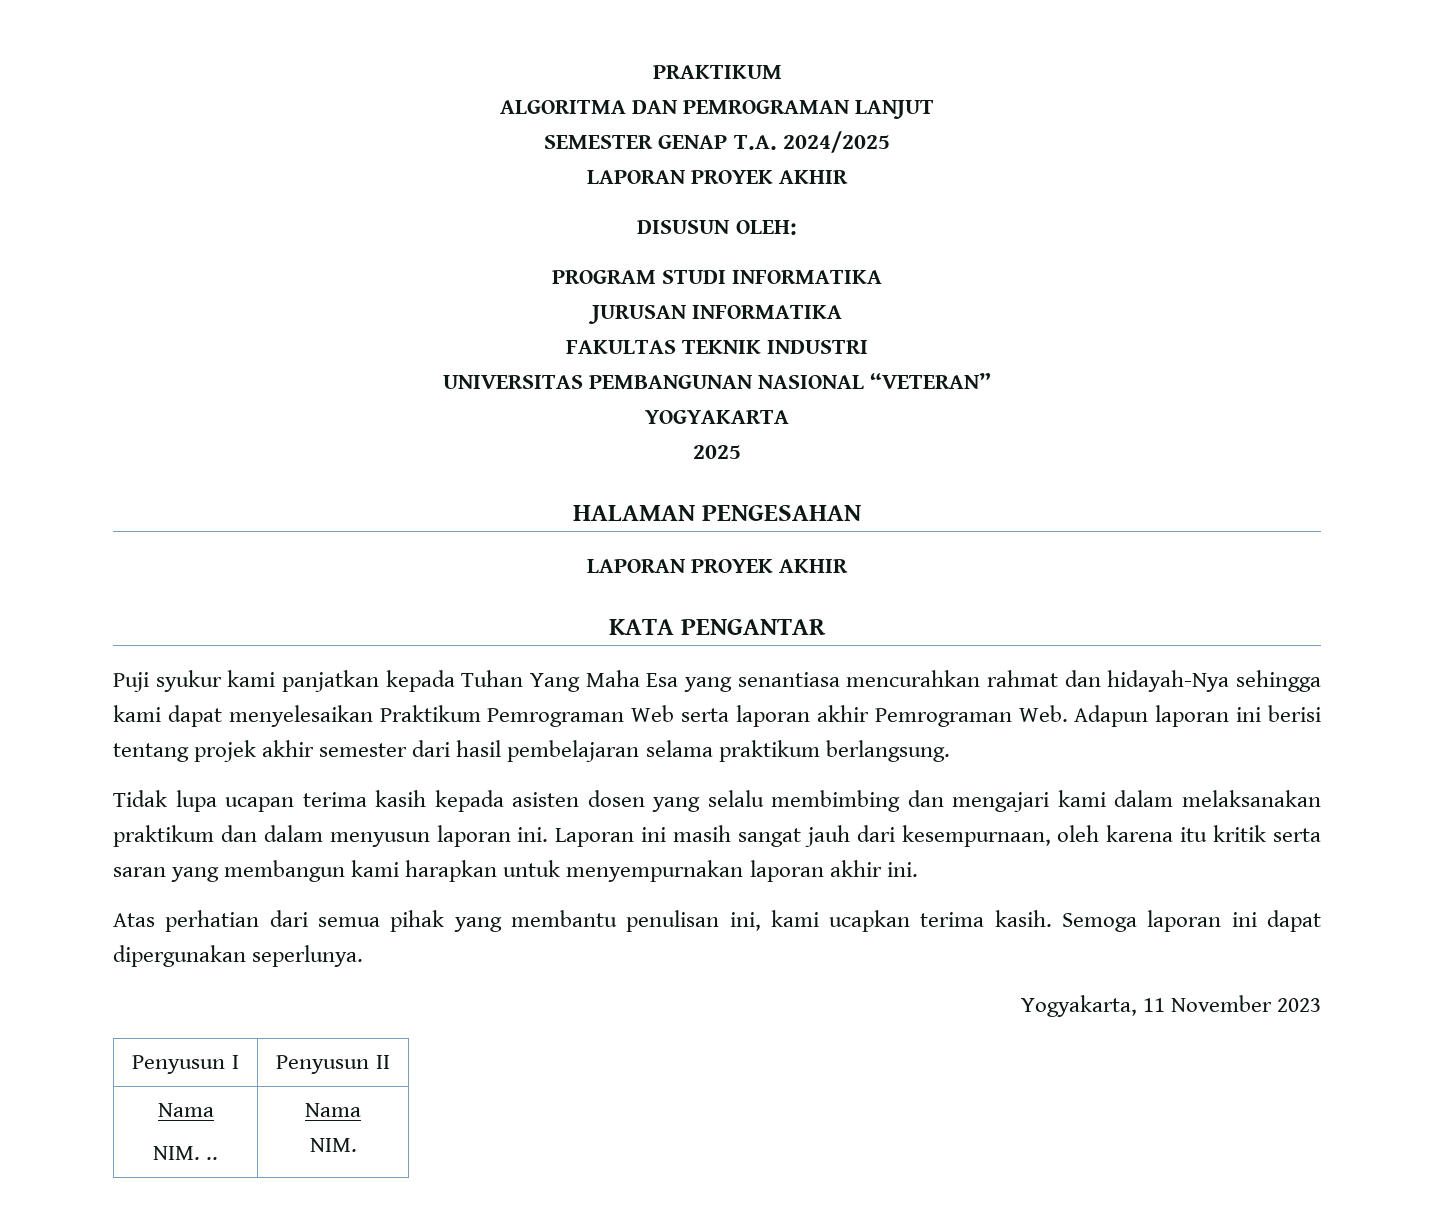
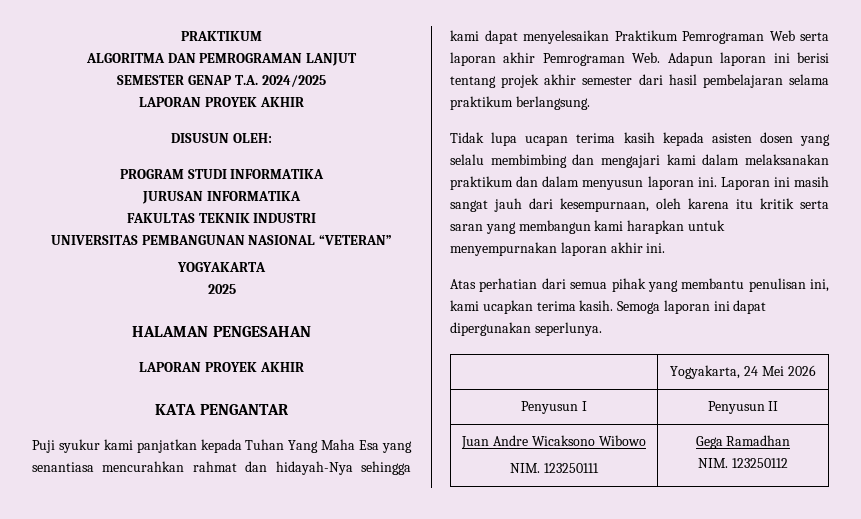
[1020,995,1321,1017] // Yogyakarta, 11 November 2023 -> [670,365,816,379] // | Yogyakarta, 24 Mei 2026
[157,1103,214,1117] [152,1146,219,1160] [305,1103,361,1117] [309,1138,357,1152] Nama // NIM. .. | Nama // NIM. -> [461,435,646,449] [510,463,599,473] [695,435,791,449] [698,458,788,468] Juan Andre Wicaksono Wibowo // NIM. 123250111 | Gega Ramadhan // NIM. 123250112

